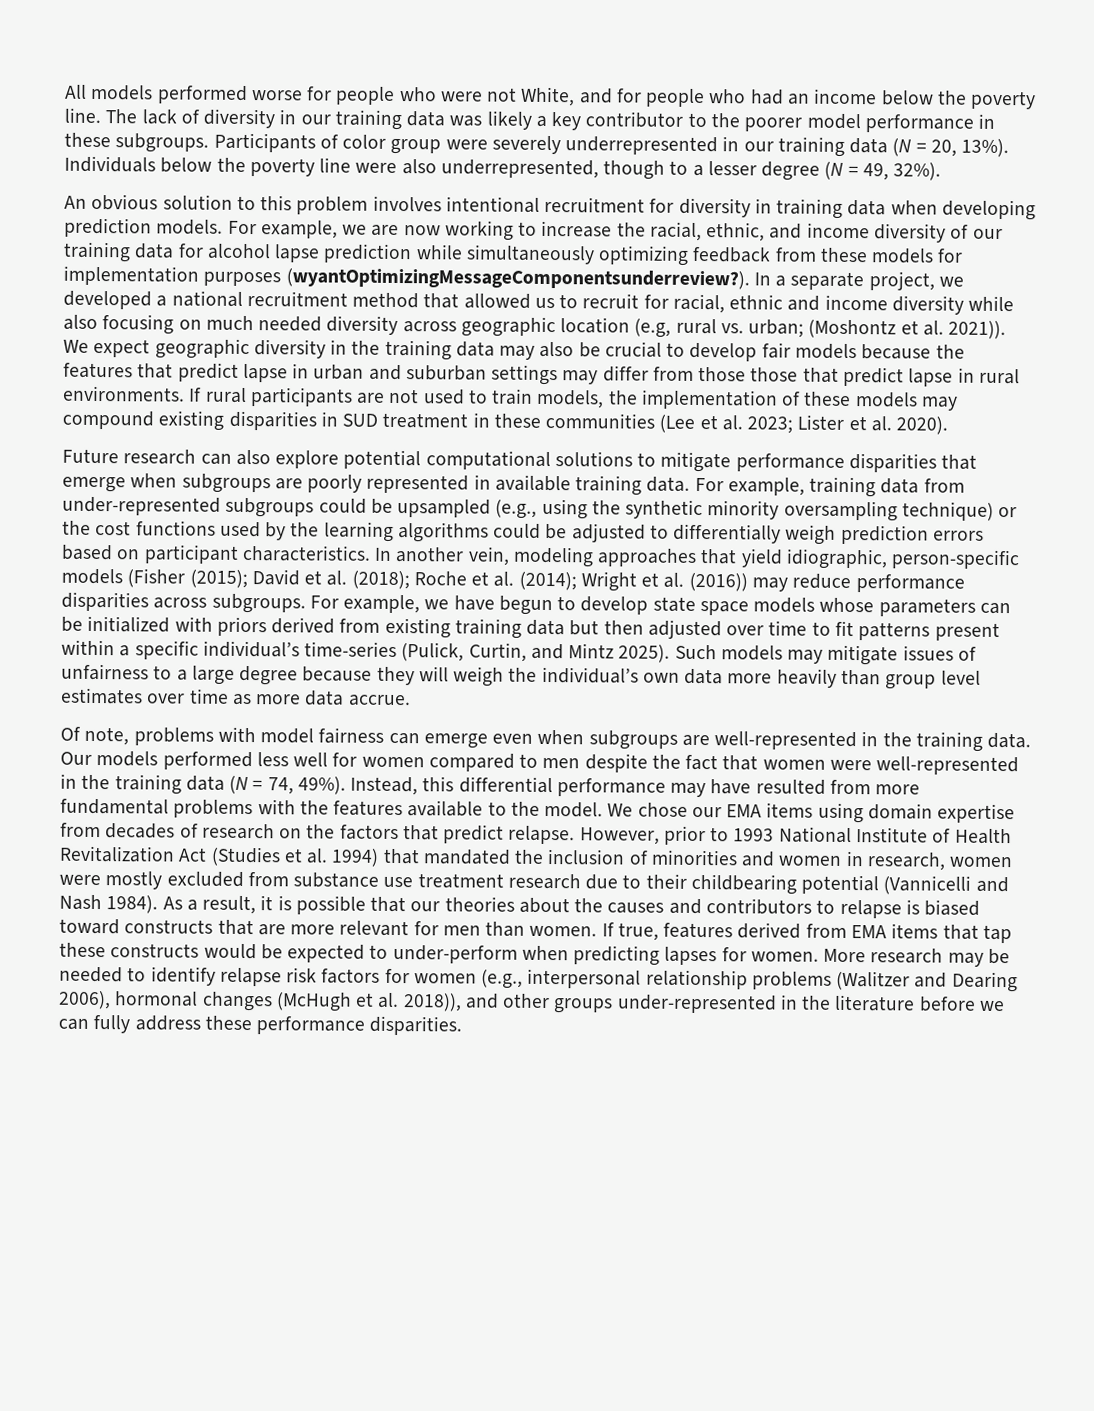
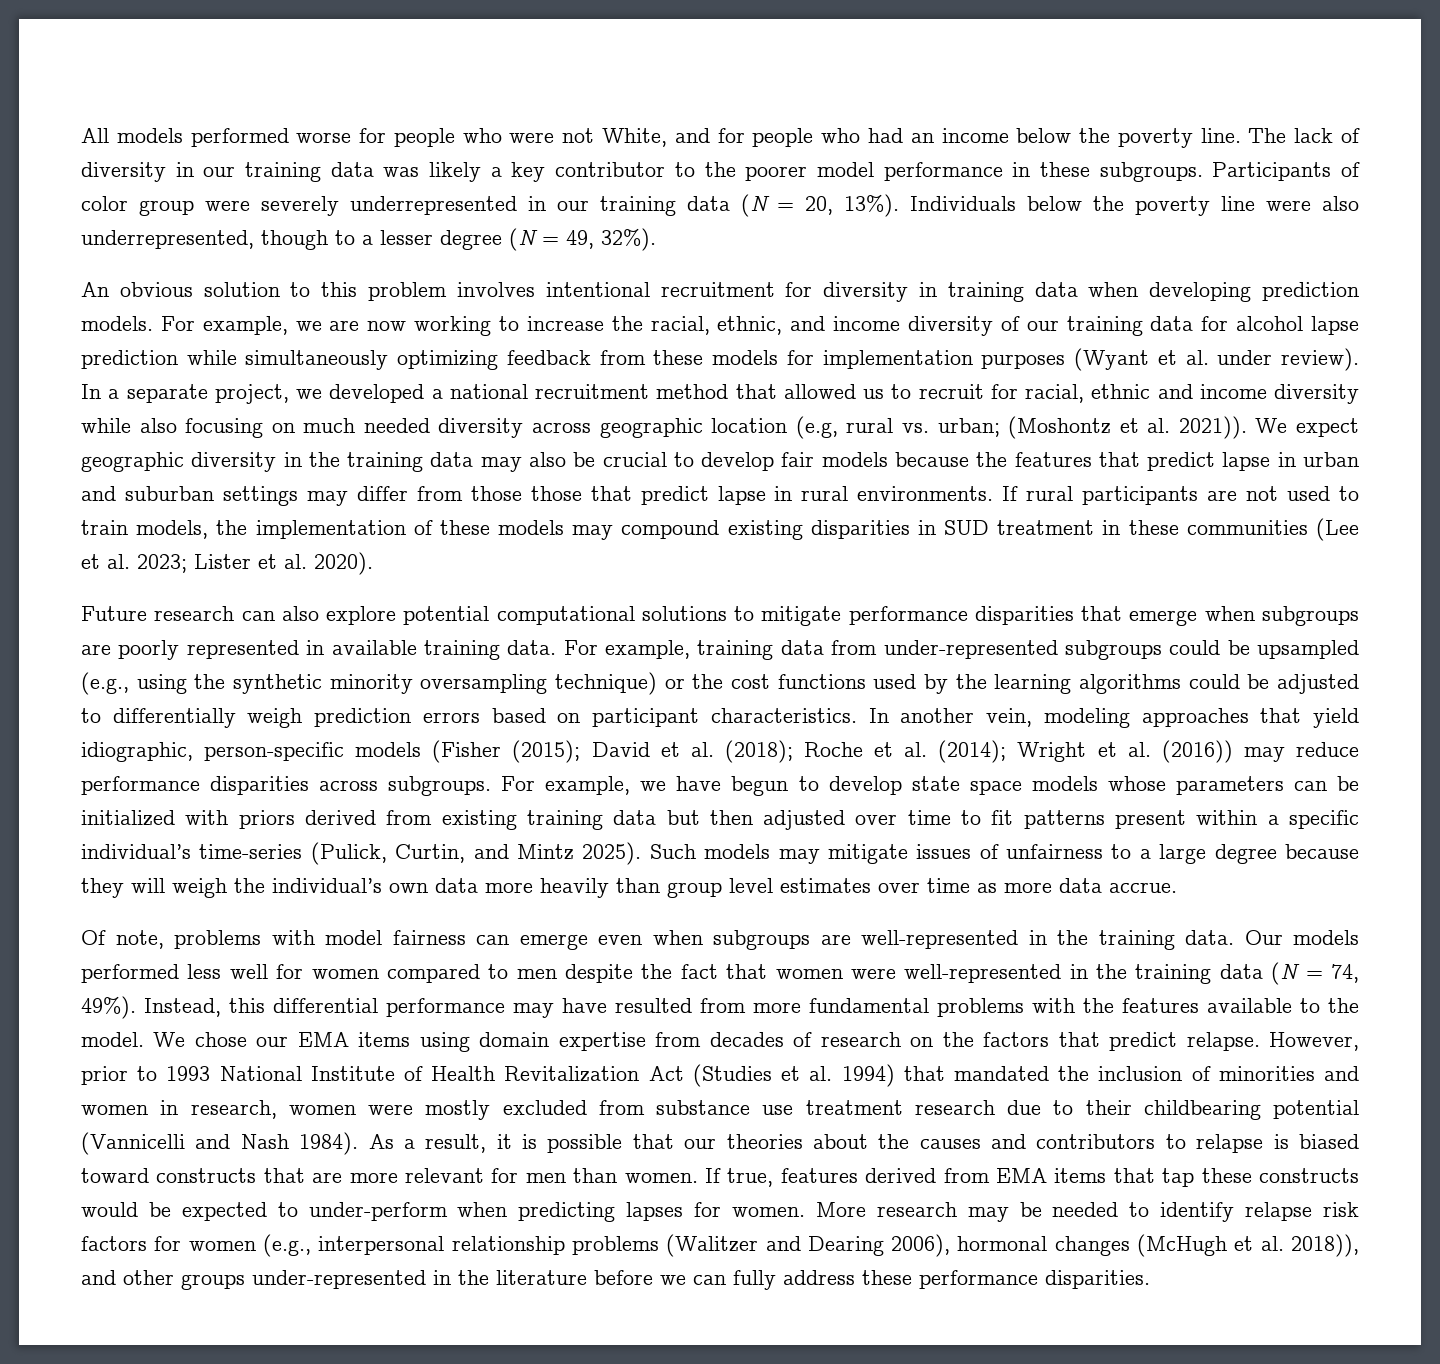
[285,268,750,290] (wyantOptimizingMessageComponentsunderreview?). -> [1074,348,1360,371] (Wyant et al. under review).

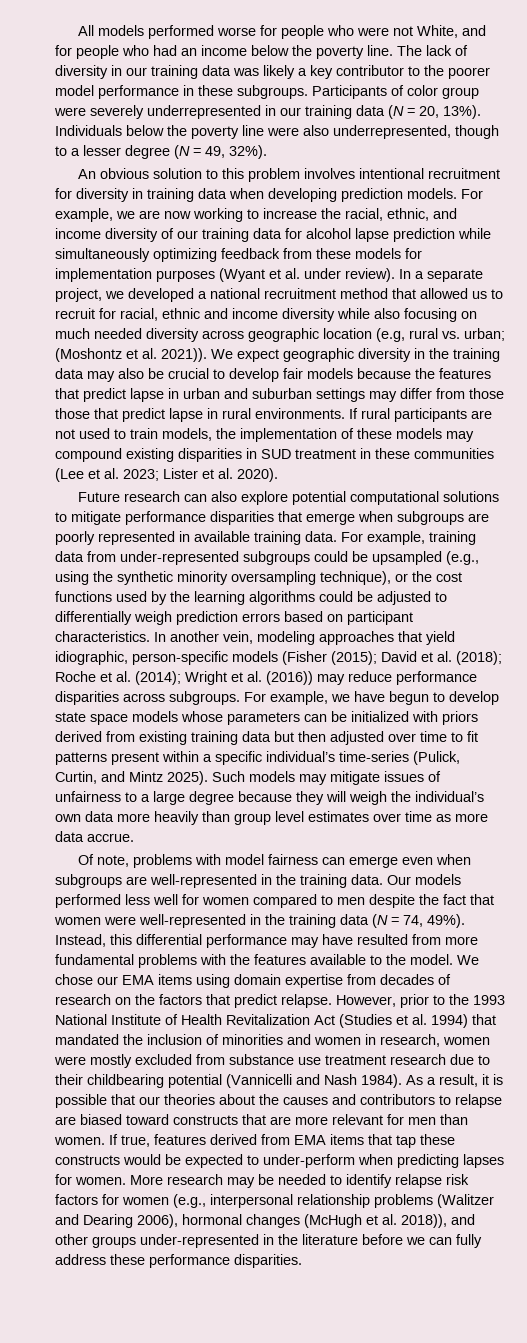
[555,672,657,695] technique) -> [320,571,391,585] technique),
(158, 1073) none -> [449,994,469,1005] the
[1273,1134,1289,1149] is -> [55,1116,76,1125] are

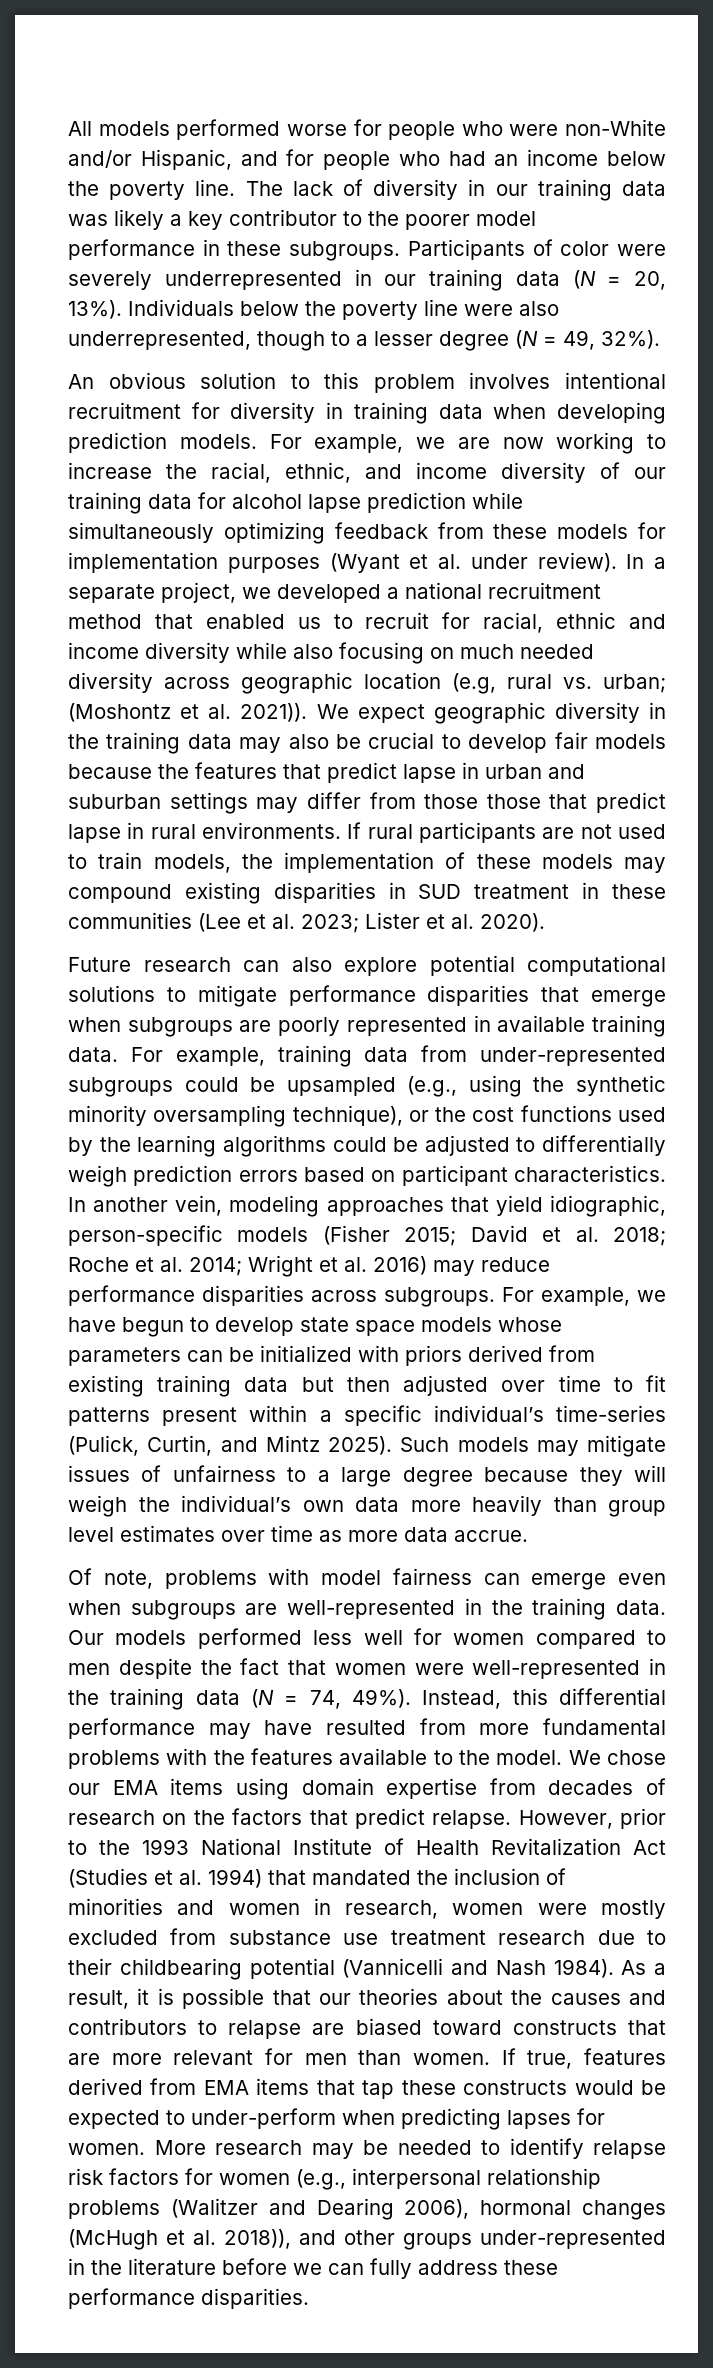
[392,25,458,38] not White, -> [565,119,666,136] [68,149,232,170] non-White and/or Hispanic,
[442,87,479,99] group -> (610, 248) none
[420,288,468,299] allowed -> [205,614,285,629] enabled
[331,651,377,665] (2015); -> [404,1227,457,1246] 2015;
[456,651,502,665] (2018); -> [613,1227,667,1246] 2018;
[135,671,181,685] (2014); -> [189,1257,242,1276] 2014;
[266,671,313,685] (2016)) -> [373,1256,427,1275] 2016)

